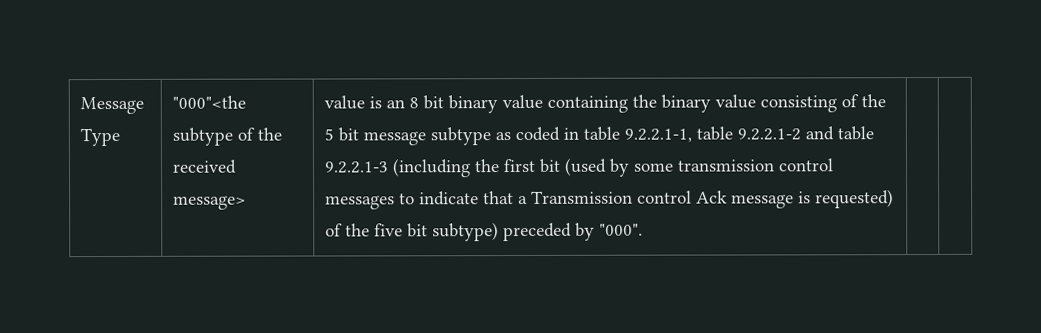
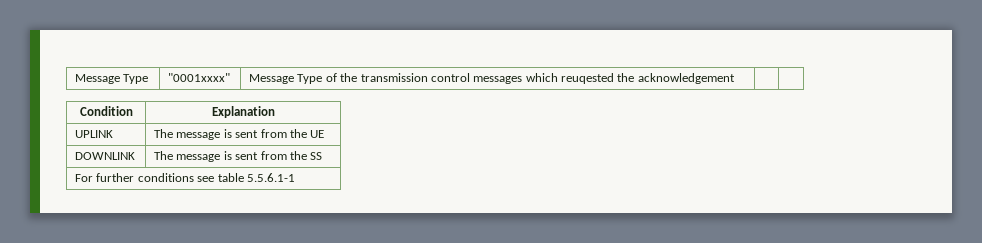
[171,95,246,109] [171,127,282,146] [171,159,237,174] [172,195,246,210] [323,94,886,114] [323,126,874,146] [323,157,834,178] [324,189,894,210] [324,222,643,242] "000"<the subtype of the received message> | value is an 8 bit binary value containing the binary value consisting of the 5 bit message subtype as coded in table 9.2.2.1-1, table 9.2.2.1-2 and table 9.2.2.1-3 (including the first bit (used by some transmission control messages to indicate that a Transmission control Ack message is requested) of the five bit subtype) preceded by "000". | | -> [168,73,231,82] [249,73,735,84] [79,106,133,116] [211,106,275,118] [75,130,114,138] [154,129,325,140] [75,152,136,160] [154,151,323,162] [75,173,295,182] "0001xxxx" | Message Type of the transmission control messages which reuqested the acknowledgement | | // Condition | Explanation // UPLINK | The message is sent from the UE // DOWNLINK | The message is sent from the SS // For further conditions see table 5.5.6.1-1

